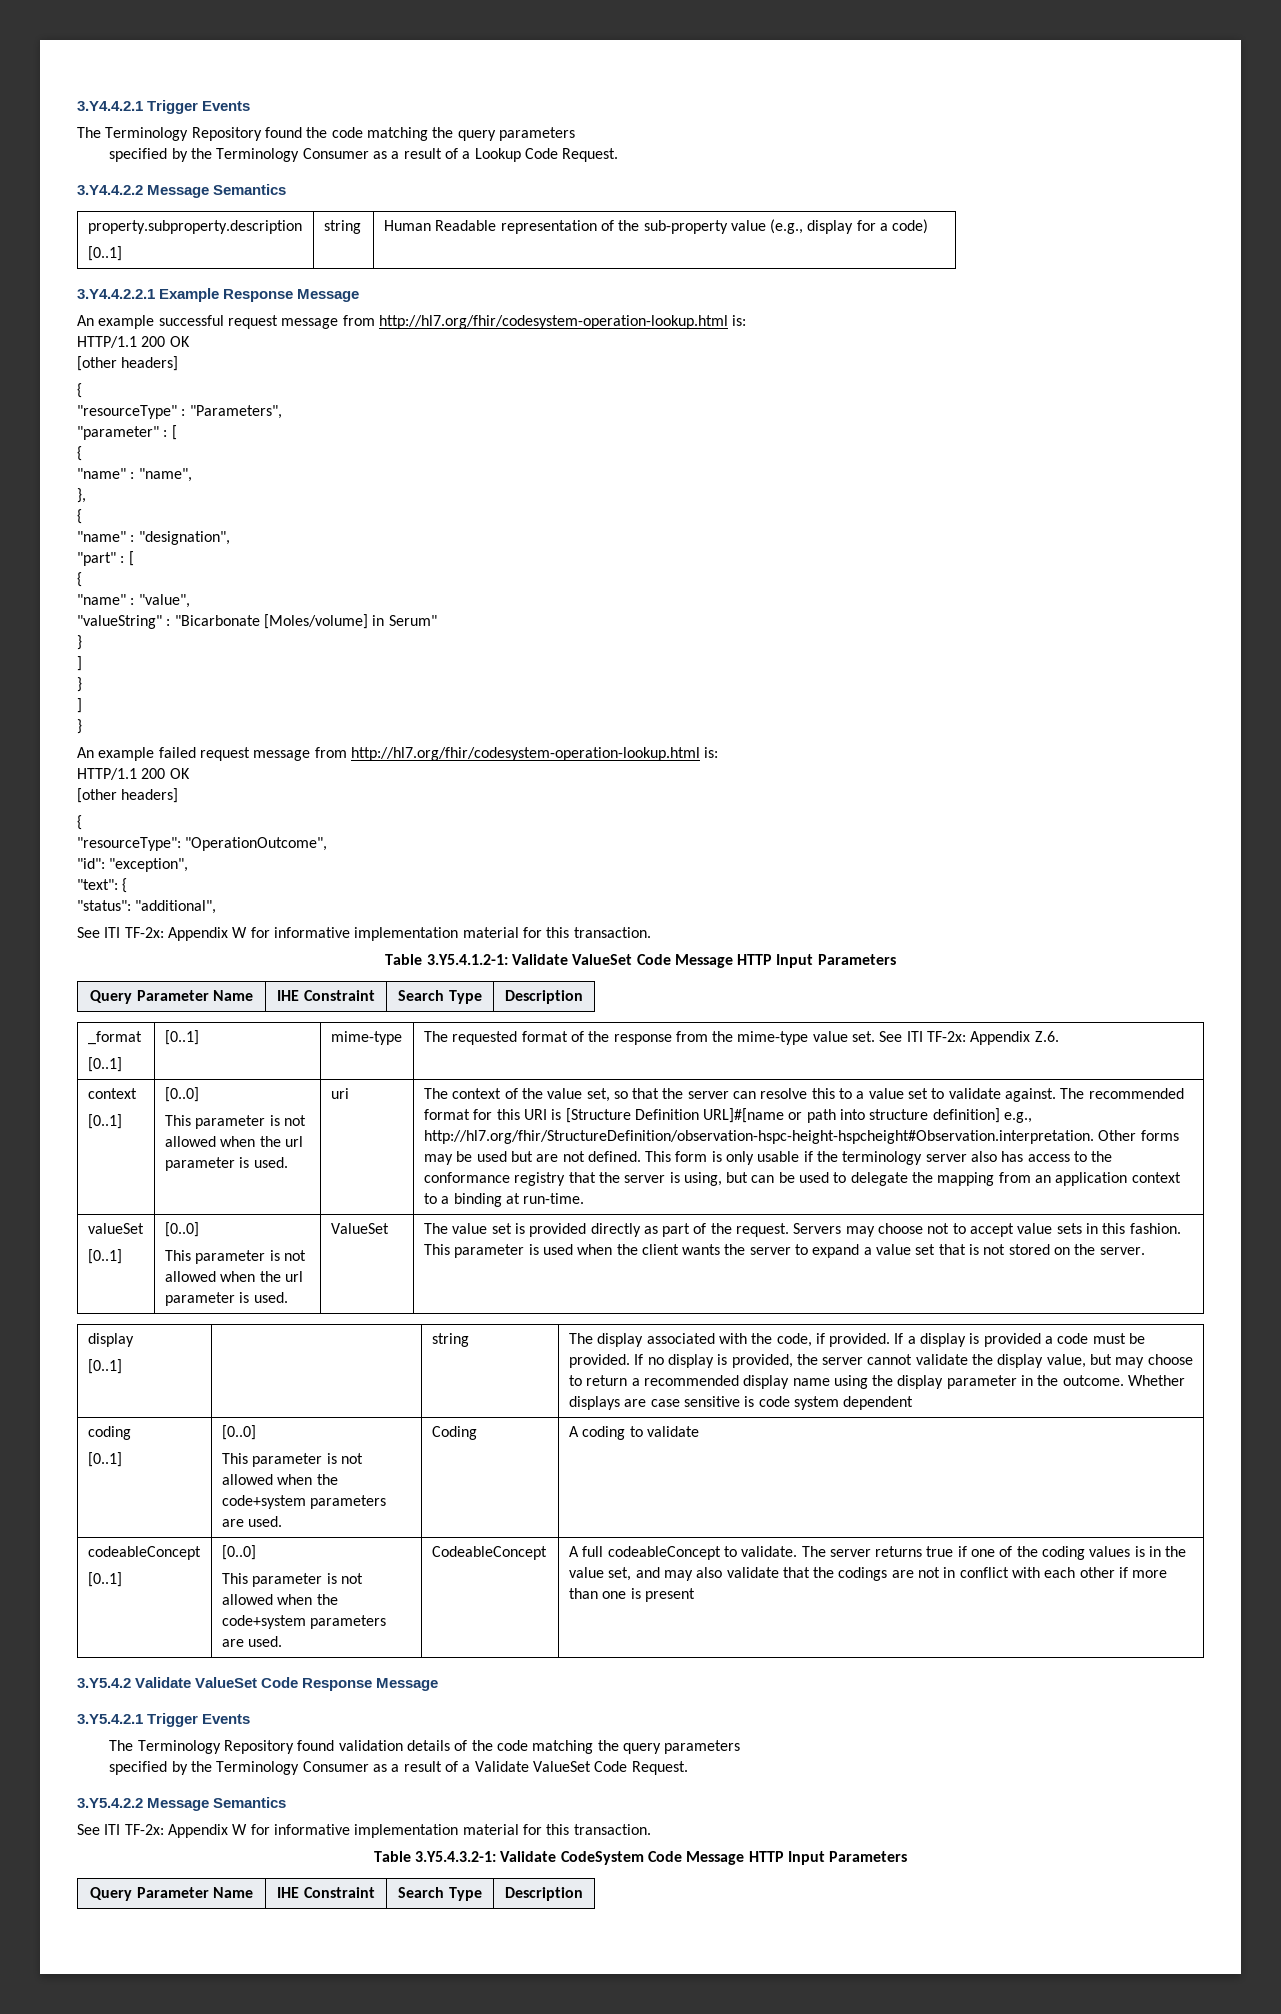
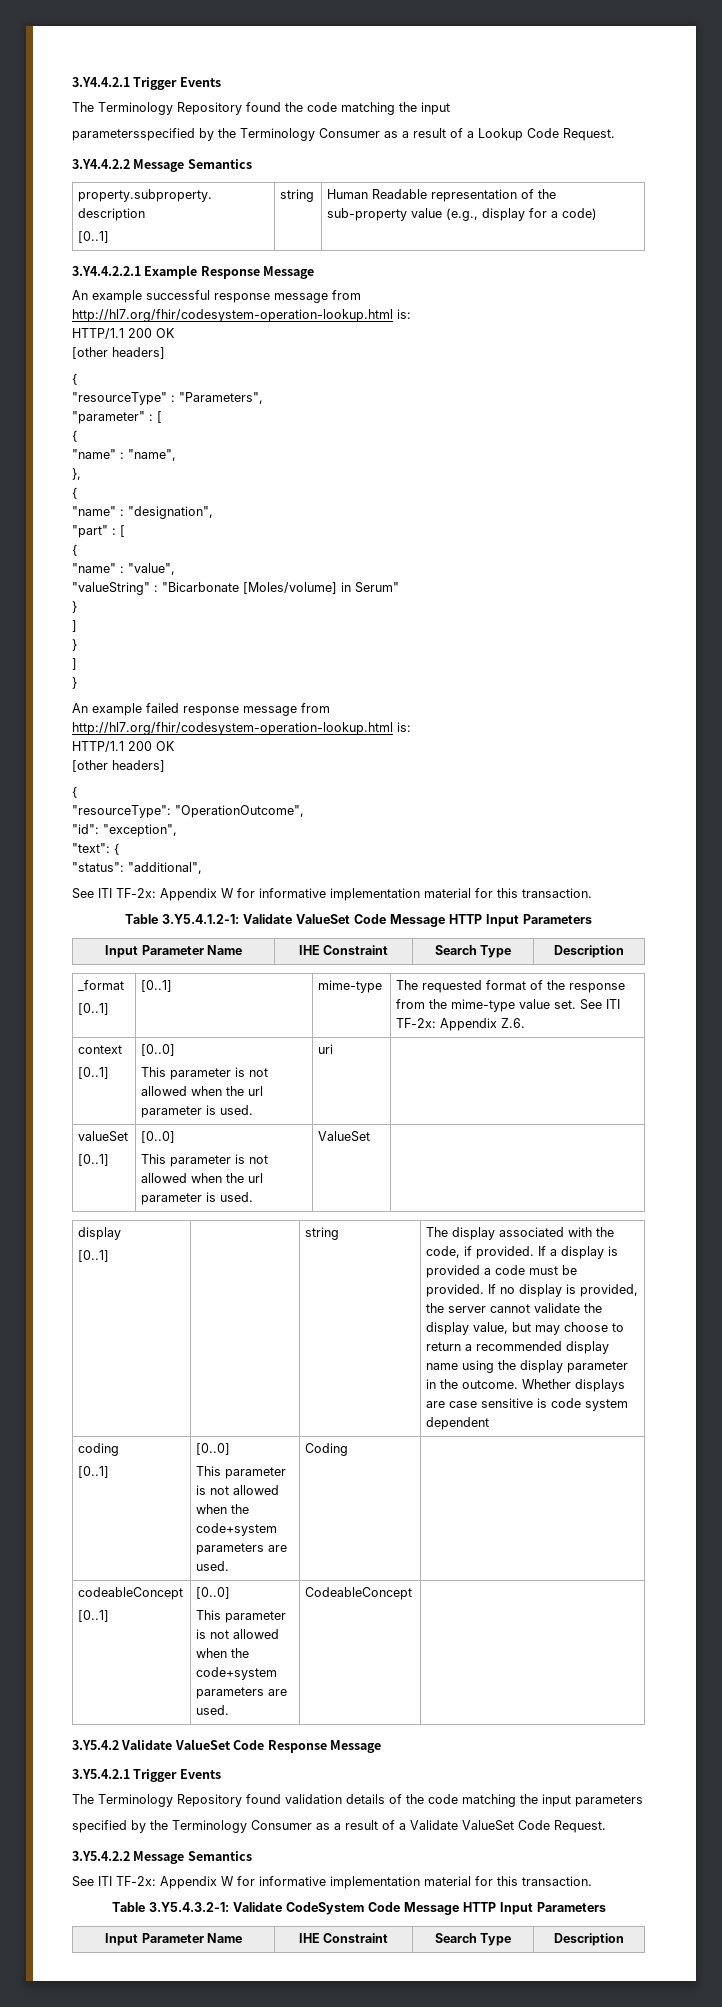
[457,127,575,141] [109,148,168,162] query parameters // specified -> [421,102,450,115] [72,128,195,141] input // parametersspecified
[227,315,278,329] request -> [214,293,270,303] response
[199,747,250,761] request -> [183,706,239,716] response
[90,990,133,1004] Query -> [105,945,139,958] Input
[423,1088,1184,1102] [423,1108,1033,1123] [423,1130,1179,1144] [423,1151,1113,1165] [423,1172,1181,1186] [423,1193,585,1207] The context of the value set, so that the server can resolve this to a value set to validate against. The recommended format for this URI is [Structure Definition URL]#[name or path into structure definition] e.g., http://hl7.org/fhir/StructureDefinition/observation-hspc-height-hspcheight#Observation.interpretation. Other forms may be used but are not defined. This form is only usable if the terminology server also has access to the conformance registry that the server is using, but can be used to delegate the mapping from an application context to a binding at run-time. -> (334, 1049) none
[423,1223,1181,1237] [423,1244,1145,1258] The value set is provided directly as part of the request. Servers may choose not to accept value sets in this fashion. This parameter is used when the client wants the server to expand a value set that is not stored on the server. -> (371, 1136) none
[568,1426,699,1440] A coding to validate -> (349, 1449) none
[568,1546,1187,1560] [568,1567,1168,1581] [568,1588,695,1602] A full codeableConcept to validate. The server returns true if one of the coding values is in the value set, and may also validate that the codings are not in conflict with each other if more than one is present -> (413, 1593) none
[622,1743,661,1754] query -> [542,1794,571,1807] input
[90,1887,133,1901] Query -> [105,1933,139,1946] Input

